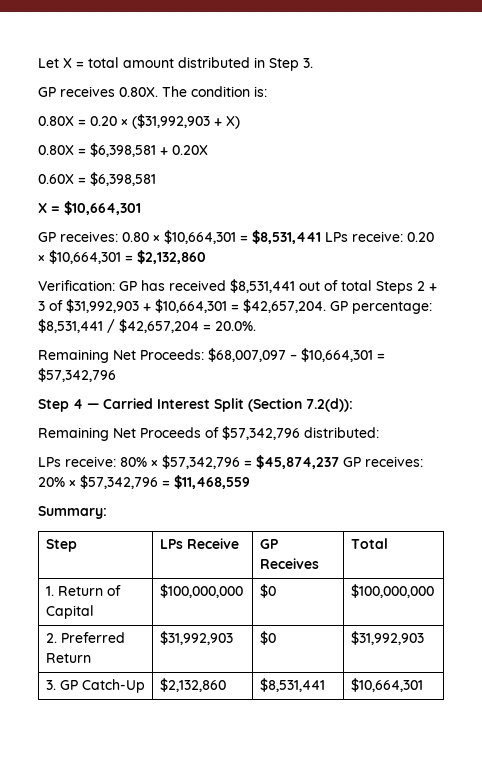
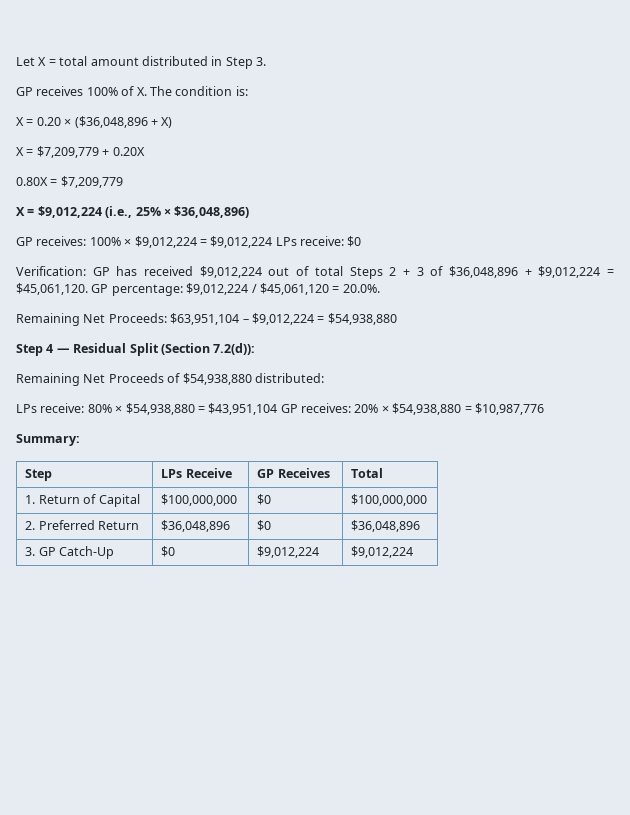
[119,87,158,97] 0.80X. -> [86,86,147,96] 100% of X.
[38,116,74,126] 0.80X -> [16,117,24,126] X
[132,114,210,129] ($31,992,903 -> [74,116,148,128] ($36,048,896
[38,143,156,157] 0.80X = $6,398,581 -> [16,146,99,158] X = $7,209,779
[38,172,156,186] [38,201,141,215] [38,230,434,244] [38,250,206,264] 0.60X = $6,398,581 // X = $10,664,301 // GP receives: 0.80 × $10,664,301 = $8,531,441 LPs receive: 0.20 × $10,664,301 = $2,132,860 -> [16,176,123,188] [16,206,250,218] [16,236,362,248] 0.80X = $7,209,779 // X = $9,012,224 (i.e., 25% × $36,048,896) // GP receives: 100% × $9,012,224 = $9,012,224 LPs receive: $0
[230,279,295,293] $8,531,441 -> [199,266,262,278] $9,012,224
[66,299,432,314] [38,319,199,333] $31,992,903 + $10,664,301 = $42,657,204. GP percentage: $8,531,441 / $42,657,204 -> [448,266,614,278] [16,283,329,296] $36,048,896 + $9,012,224 = $45,061,120. GP percentage: $9,012,224 / $45,061,120
[208,348,385,362] [38,368,116,382] $68,007,097 – $10,664,301 = $57,342,796 -> [170,313,397,325] $63,951,104 – $9,012,224 = $54,938,880
[103,398,210,409] Carried Interest -> [73,343,127,353] Residual
[222,426,300,440] $57,342,796 -> [182,373,252,385] $54,938,880
[162,455,339,469] $57,342,796 = $45,874,237 -> [125,403,278,415] $54,938,880 = $43,951,104
[80,475,250,489] $57,342,796 = $11,468,559 -> [392,403,544,415] $54,938,880 = $10,987,776
[159,631,233,645] [259,631,276,645] [350,631,424,645] $31,992,903 | $0 | $31,992,903 -> [161,520,231,532] [257,520,272,531] [351,520,421,532] $36,048,896 | $0 | $36,048,896
[159,678,226,692] [259,678,325,692] [350,678,423,692] $2,132,860 | $8,531,441 | $10,664,301 -> [161,546,176,557] [257,546,320,558] [351,546,414,558] $0 | $9,012,224 | $9,012,224

